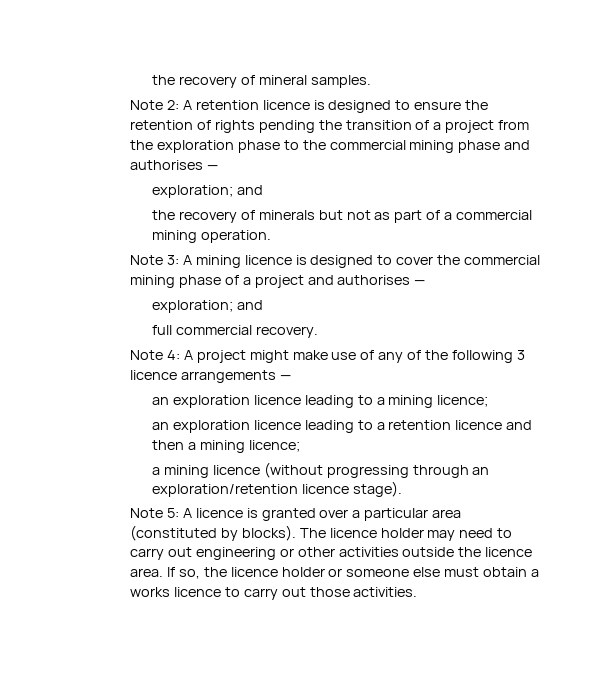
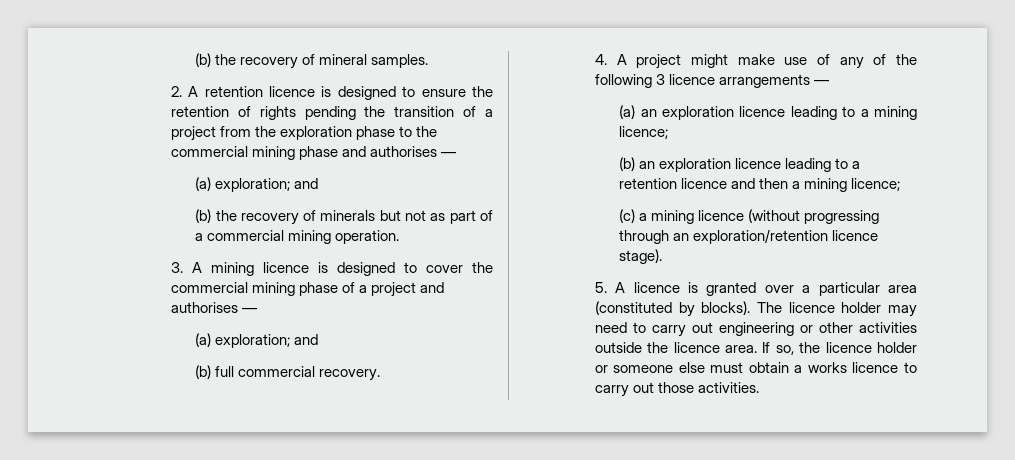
(151, 80) none -> [195,53,212,67] (b)
[129,100,179,110] Note 2: -> [170,86,182,97] 2.
[151,185,263,198] exploration; and // -> [195,177,319,192] [195,209,212,223] (a) exploration; and // (b)
[129,255,179,265] Note 3: -> [170,262,183,273] 3.
[151,300,263,313] exploration; and // -> [195,333,319,348] [195,365,212,379] (a) exploration; and // (b)
[129,350,180,360] Note 4: -> [594,54,607,65] 4.
(291, 377) none -> [619,105,636,119] (a)
(489, 401) none -> [619,157,636,171] (b)
(300, 446) none -> [619,209,636,223] (c)
[129,508,179,518] Note 5: -> [594,282,607,293] 5.

